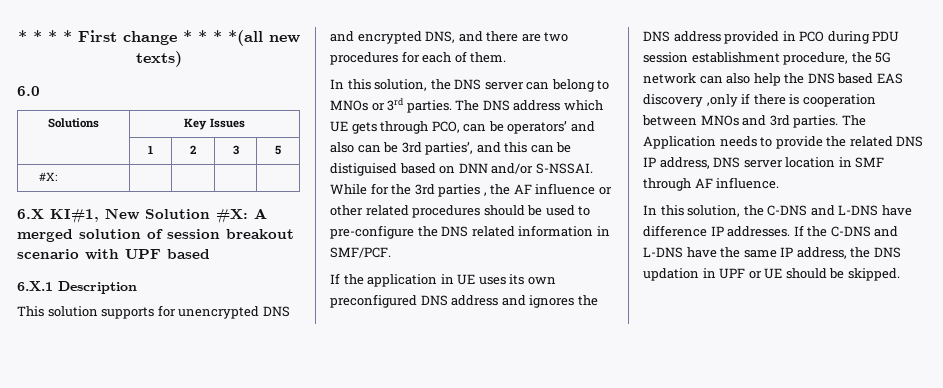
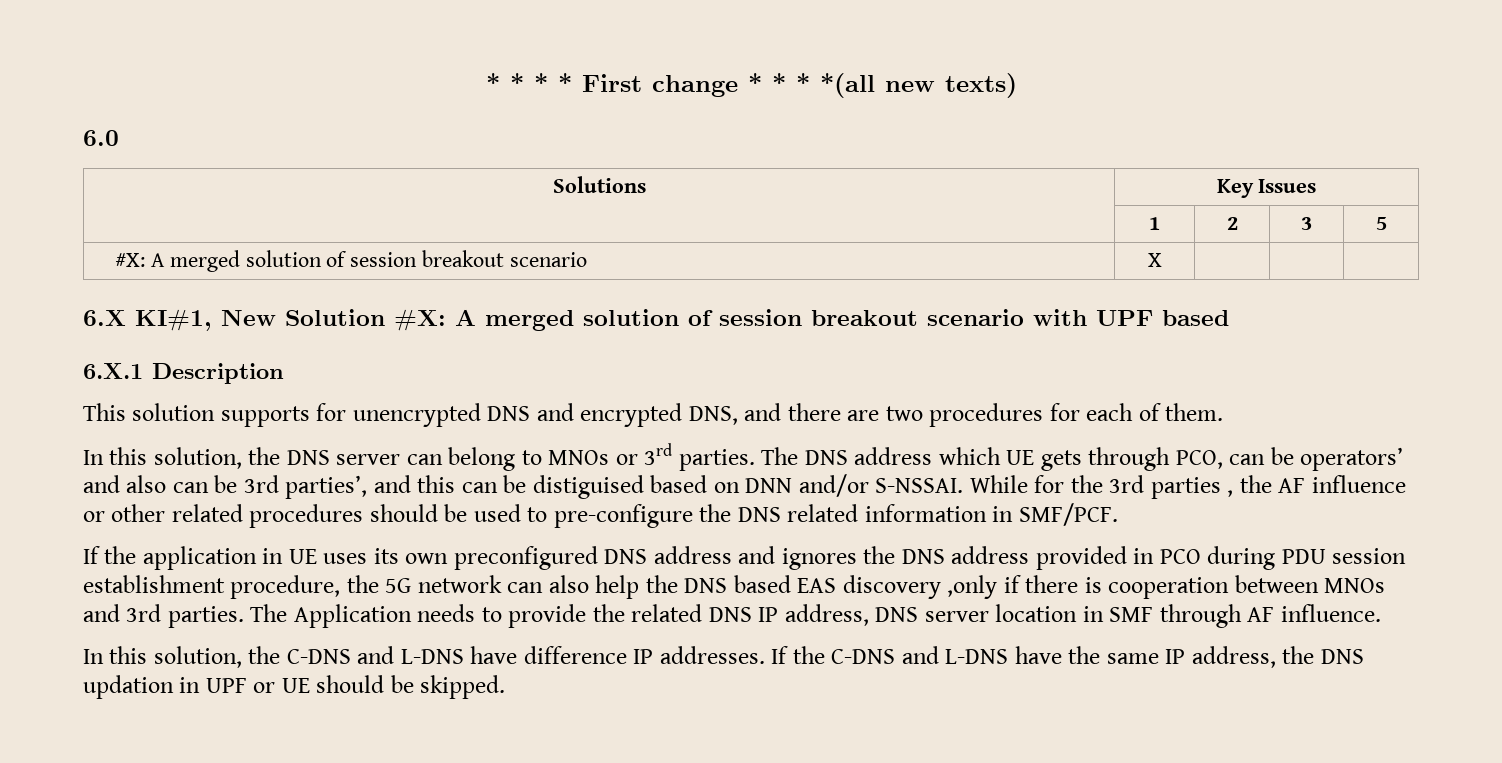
(58, 176) | -> [151,250,587,272] [1147,253,1162,267] A merged solution of session breakout scenario | X

